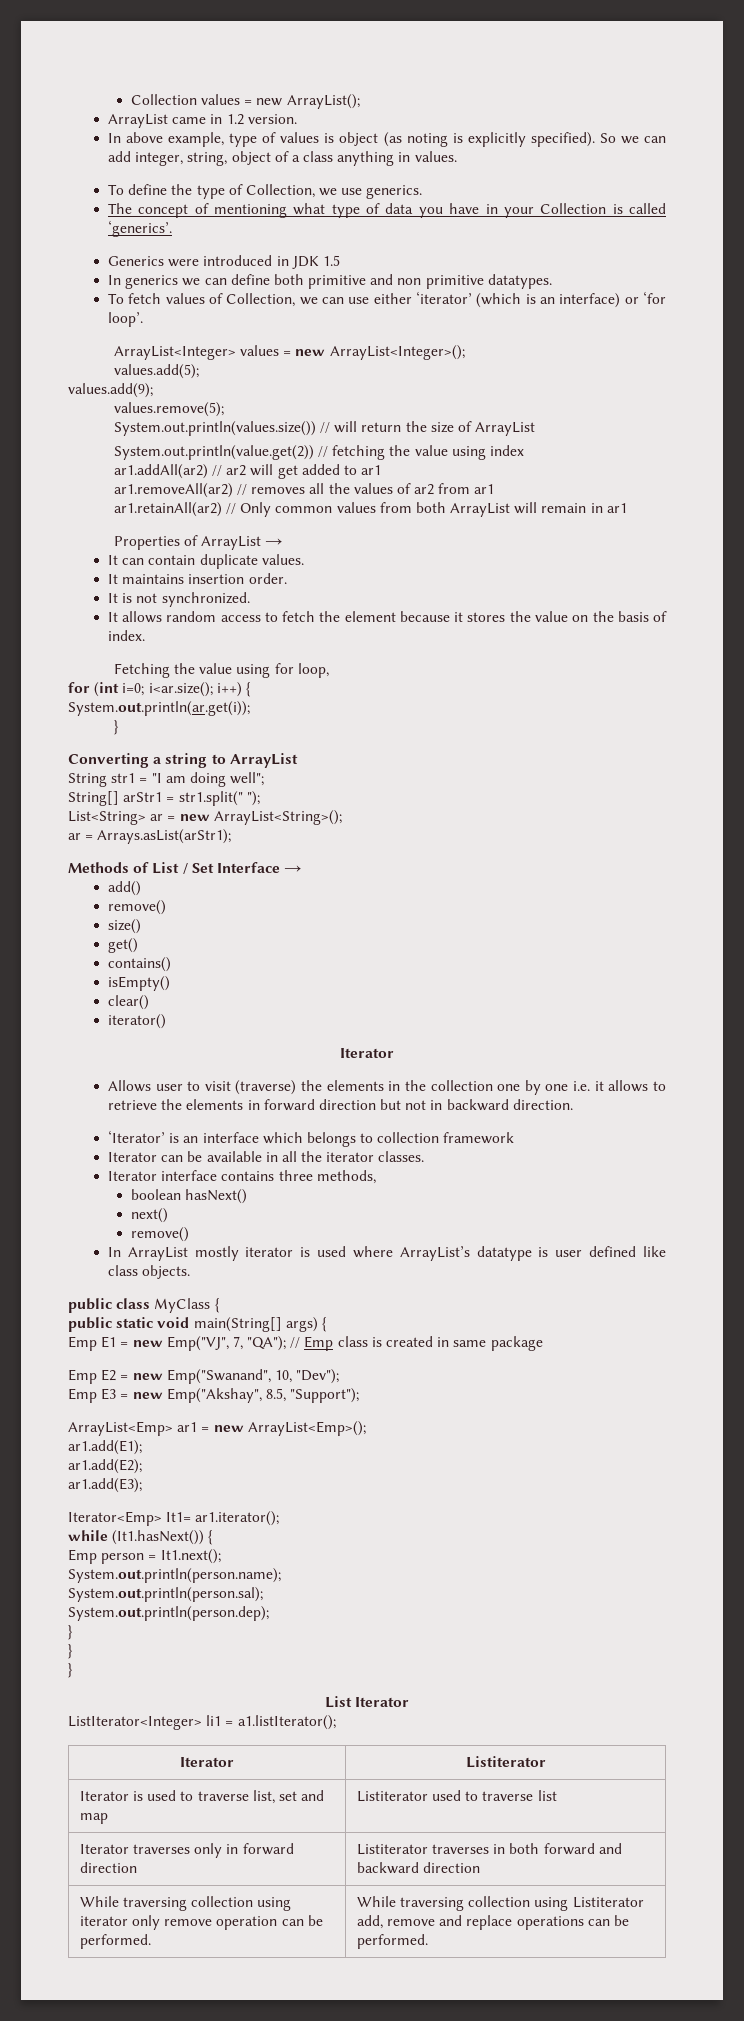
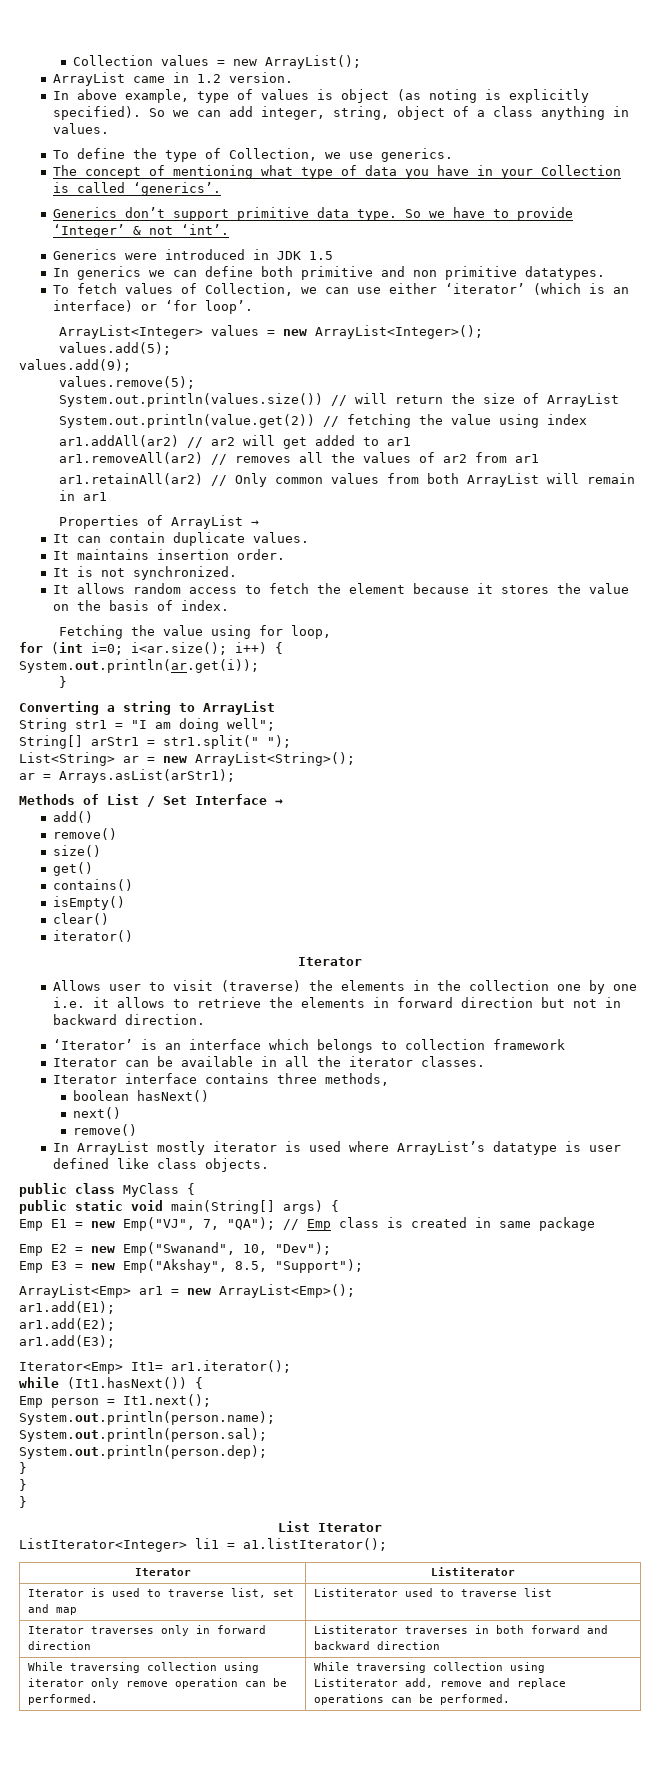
(172, 228) none -> [52,207,573,221] [52,224,229,238] // Generics don’t support primitive data type. So we have to provide ‘Integer’ & not ‘int’.

